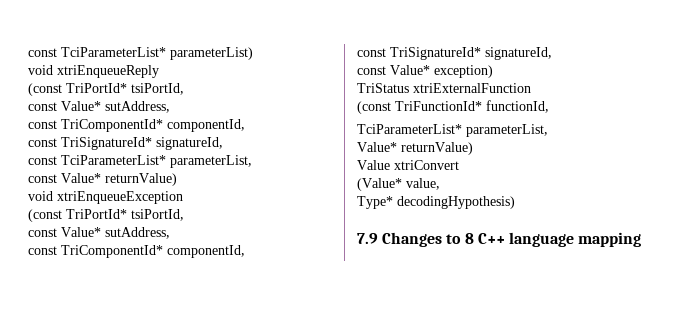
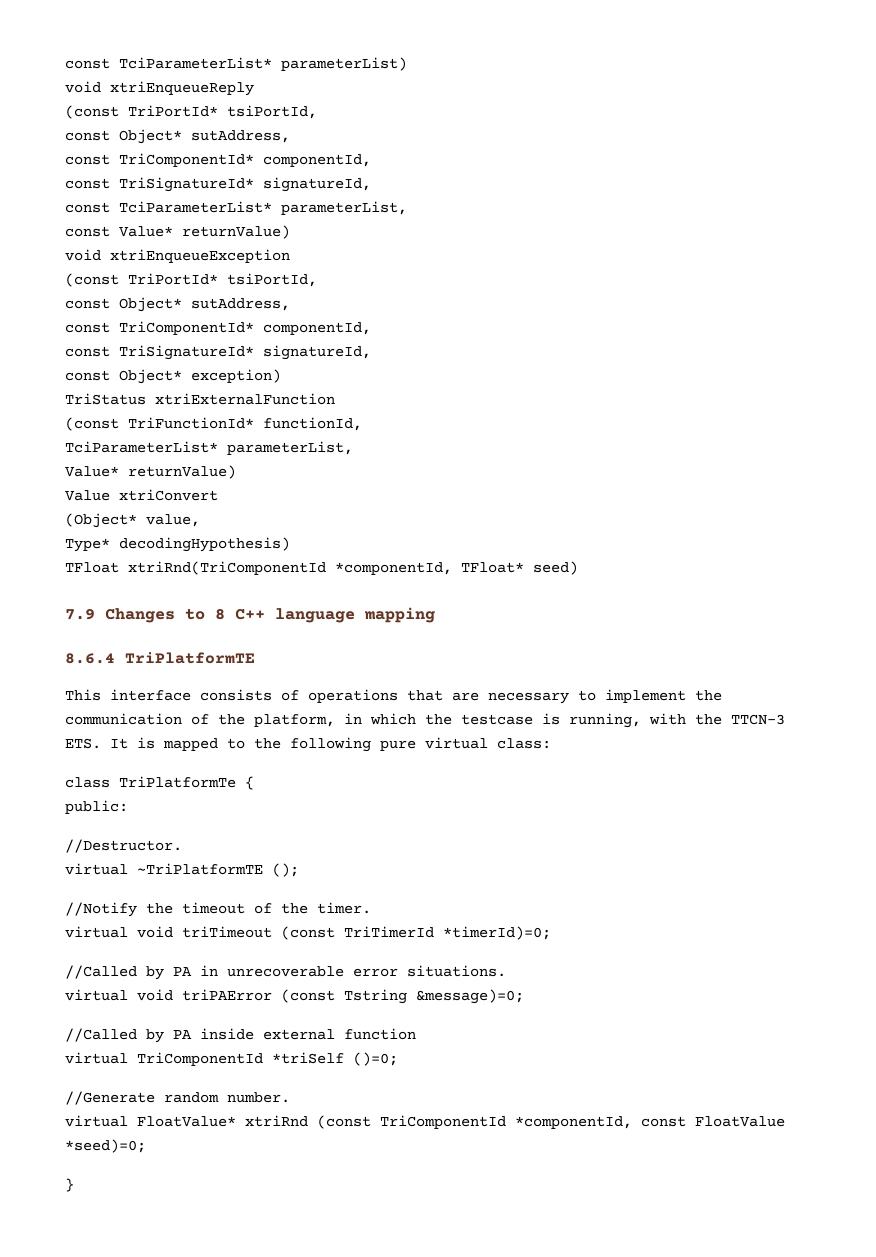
[61,101,101,111] Value* -> [119,129,182,144] Object*
[61,227,170,239] [28,245,245,258] [357,47,552,60] [357,65,430,75] Value* sutAddress, // const TriComponentId* componentId, // const TriSignatureId* signatureId, // const Value* -> [119,297,290,312] [65,321,371,335] [65,345,371,360] [65,369,182,384] Object* sutAddress, // const TriComponentId* componentId, // const TriSignatureId* signatureId, // const Object*
[357,178,402,191] (Value* -> [65,513,137,528] (Object*
(515, 202) none -> [65,561,578,575] // TFloat xtriRnd(TriComponentId *componentId, TFloat* seed)
(642, 239) none -> [65,652,255,664] [65,689,722,704] [65,713,785,728] [65,737,551,752] [65,776,254,790] [65,800,128,814] [65,839,182,853] [65,863,299,877] [65,902,371,917] [65,926,551,940] [65,965,506,980] [65,989,524,1004] [65,1028,416,1043] [65,1052,398,1066] [65,1091,290,1105] [65,1115,785,1129] [65,1139,146,1153] [65,1178,74,1192] // 8.6.4 TriPlatformTE // This interface consists of operations that are necessary to implement the communication of the platform, in which the testcase is running, with the TTCN-3 ETS. It is mapped to the following pure virtual class: // class TriPlatformTe { // public: // //Destructor. // virtual ~TriPlatformTE (); // //Notify the timeout of the timer. // virtual void triTimeout (const TriTimerId *timerId)=0; // //Called by PA in unrecoverable error situations. // virtual void triPAError (const Tstring &message)=0; // //Called by PA inside external function // virtual TriComponentId *triSelf ()=0; // //Generate random number. // virtual FloatValue* xtriRnd (const TriComponentId *componentId, const FloatValue *seed)=0; // }

